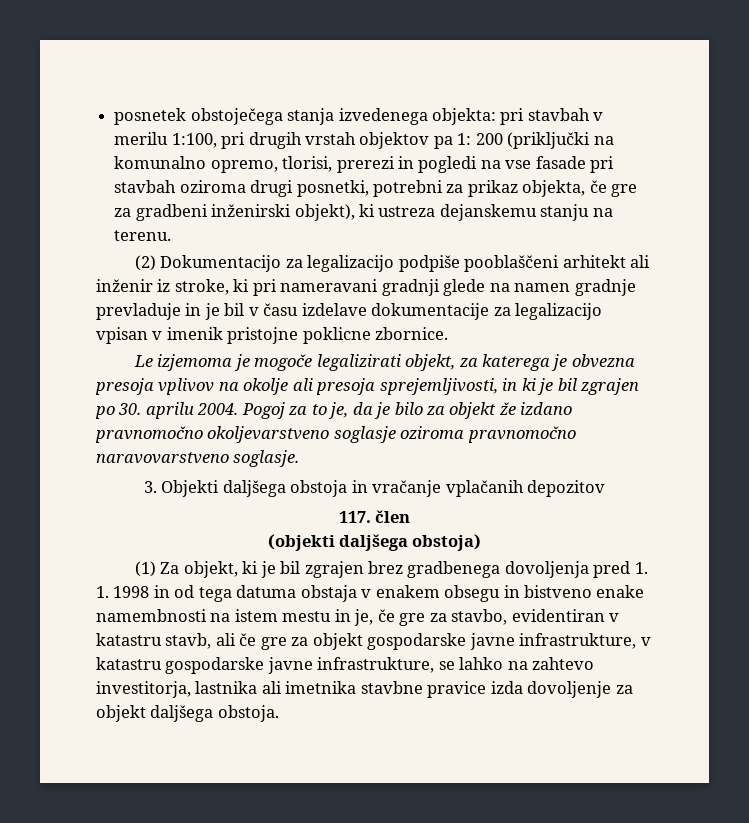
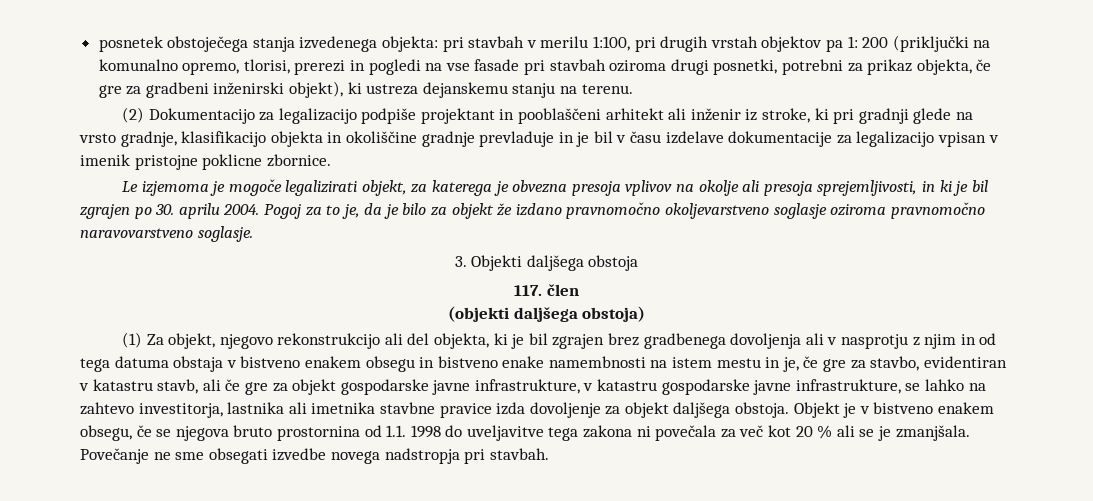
(460, 263) none -> [420,108,515,124] projektant in
[280,279,379,292] nameravani -> (855, 116) none
[514,283,571,292] namen -> [79,131,417,147] vrsto gradnje, klasifikacijo objekta in okoliščine
[351,480,606,497] in vračanje vplačanih depozitov -> (639, 263) none
(238, 569) none -> [219,333,490,349] njegovo rekonstrukcijo ali del objekta,
[593,561,648,578] [96,586,150,598] pred 1. 1. 1998 -> [805,333,957,349] ali v nasprotju z njim
(372, 593) none -> [240,356,301,368] bistveno
(279, 713) none -> [793,402,995,418] [80,425,970,441] [80,448,549,464] Objekt je v bistveno enakem obsegu, če se njegova bruto prostornina od 1.1. 1998 do uveljavitve tega zakona ni povečala za več kot 20 % ali se je zmanjšala. Povečanje ne sme obsegati izvedbe novega nadstropja pri stavbah.

